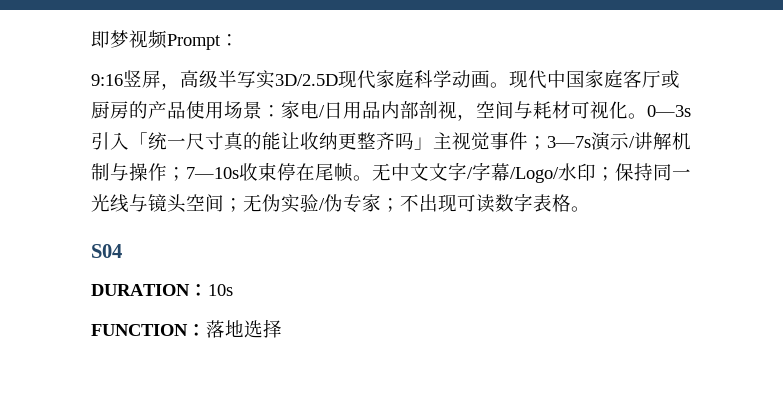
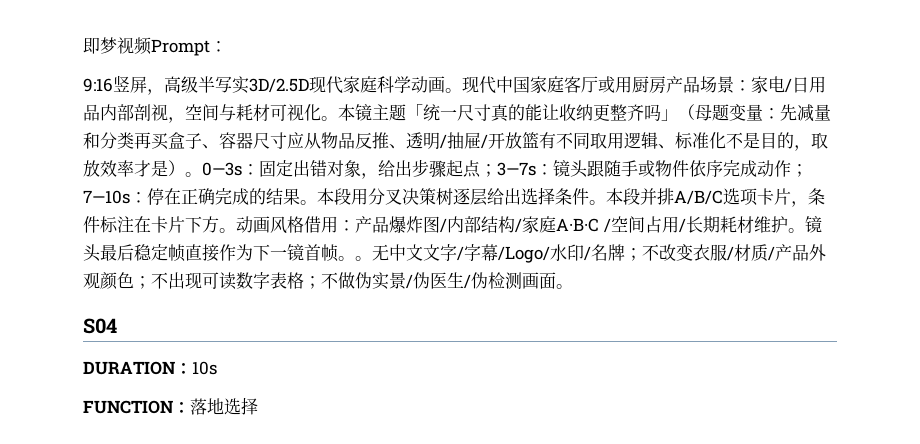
[91,101,224,119] 厨房的产品使用 -> [615,76,700,94] 用厨房产品
[647,105,691,117] [91,132,129,150] 0—3s引入 -> [338,103,406,121] 本镜主题
[433,132,691,151] [91,162,353,182] 主视觉事件；3—7s演示/讲解机制与操作；7—10s收束停在尾帧 -> [678,104,831,122] [83,132,828,151] [83,159,808,179] [83,187,825,207] [83,215,822,234] [83,243,355,262] （母题变量：先减量和分类再买盒子、容器尺寸应从物品反推、透明/抽屉/开放篮有不同取用逻辑、标准化不是目的，取放效率才是）。0—3s：固定出错对象，给出步骤起点；3—7s：镜头跟随手或物件依序完成动作；7—10s：停在正确完成的结果。本段用分叉决策树逐层给出选择条件。本段并排A/B/C选项卡片，条件标注在卡片下方。动画风格借用：产品爆炸图/内部结构/家庭A·B·C /空间占用/长期耗材维护。镜头最后稳定帧直接作为下一镜首帧。
[596,163,691,181] [91,194,381,213] ；保持同一光线与镜头空间；无伪实验/伪专家 -> [584,244,826,262] [83,272,134,290] /名牌；不改变衣服/材质/产品外观颜色
(571, 203) none -> [304,272,556,290] ；不做伪实景/伪医生/伪检测画面

